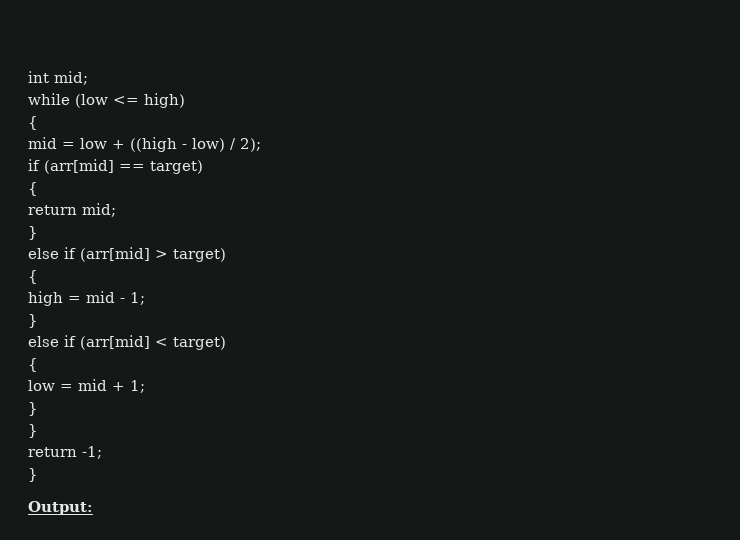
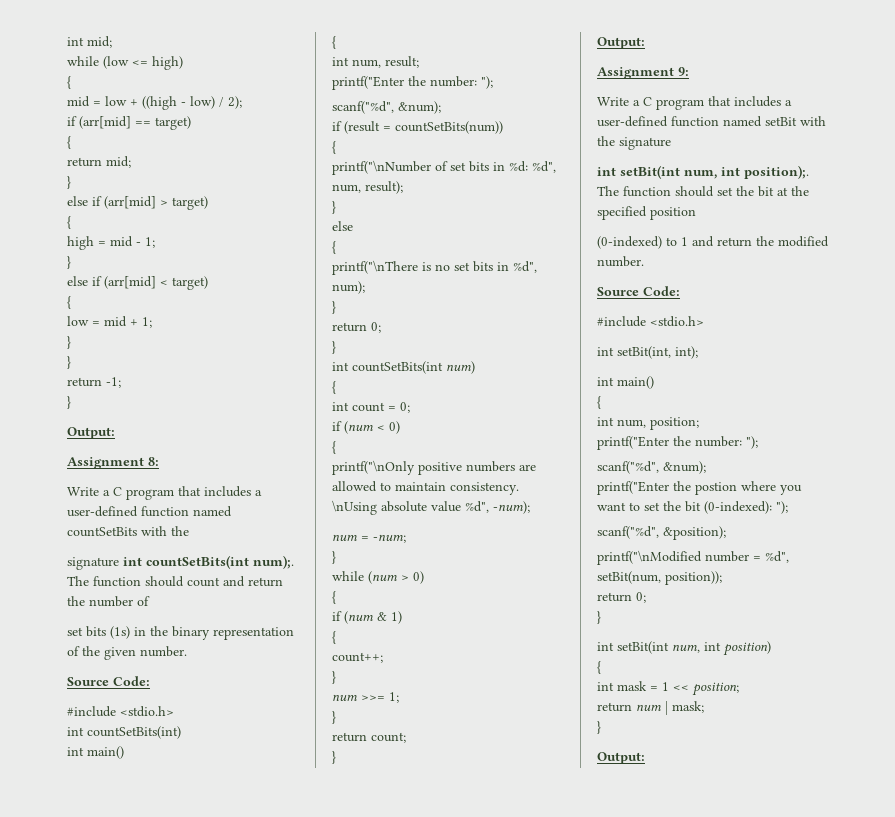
(93, 508) none -> [67,457,159,469] [67,486,262,500] [67,506,232,517] [67,526,189,537] [67,555,294,570] [67,576,283,587] [67,596,150,607] [67,626,294,640] [67,646,187,660] [67,676,150,686] [67,706,174,717] [67,726,181,739] [67,746,124,759] [332,36,336,49] [332,56,419,68] [332,76,493,90] [332,101,441,114] [332,121,503,134] [332,141,336,154] [332,160,556,175] [332,181,403,194] [332,201,336,214] [332,221,353,231] [332,241,336,254] [332,260,537,275] [332,281,365,294] [332,301,336,314] [332,322,381,333] [332,341,336,354] [332,361,475,374] [332,381,336,394] [332,402,410,413] [332,421,400,434] [332,441,336,454] [332,460,536,475] [332,481,519,495] [332,500,530,515] [332,534,406,543] [332,551,336,564] [332,571,424,584] [332,591,336,604] [332,611,402,624] [332,631,336,644] [332,652,383,663] [332,671,336,684] [332,692,399,703] [332,711,336,724] [332,732,406,743] [332,751,336,764] [597,37,645,49] [597,67,689,79] [597,96,792,110] [597,116,826,127] [597,136,671,150] [597,165,809,179] [597,186,809,197] [597,206,696,220] [597,236,829,249] [597,256,644,267] [597,286,680,296] [597,316,704,327] [597,346,698,359] [597,376,654,389] [597,396,601,409] [597,417,699,430] [597,436,758,450] [597,461,706,474] [597,481,802,495] [597,501,788,514] [597,526,726,540] [597,550,789,565] [597,571,722,585] [597,592,646,603] [597,611,601,624] [597,641,771,656] [597,661,601,674] [597,681,739,696] [597,701,704,715] [597,721,601,734] [597,752,645,764] // Assignment 8: // Write a C program that includes a user-defined function named countSetBits with the // signature int countSetBits(int num);. The function should count and return the number of // set bits (1s) in the binary representation of the given number. // Source Code: // #include <stdio.h> // int countSetBits(int) // int main() // { // int num, result; // printf("Enter the number: "); // scanf("%d", &num); // if (result = countSetBits(num)) // { // printf("\nNumber of set bits in %d: %d", num, result); // } // else // { // printf("\nThere is no set bits in %d", num); // } // return 0; // } // int countSetBits(int num) // { // int count = 0; // if (num < 0) // { // printf("\nOnly positive numbers are allowed to maintain consistency. \nUsing absolute value %d", -num); // num = -num; // } // while (num > 0) // { // if (num & 1) // { // count++; // } // num >>= 1; // } // return count; // } // Output: // Assignment 9: // Write a C program that includes a user-defined function named setBit with the signature // int setBit(int num, int position);. The function should set the bit at the specified position // (0-indexed) to 1 and return the modified number. // Source Code: // #include <stdio.h> // int setBit(int, int); // int main() // { // int num, position; // printf("Enter the number: "); // scanf("%d", &num); // printf("Enter the postion where you want to set the bit (0-indexed): "); // scanf("%d", &position); // printf("\nModified number = %d", setBit(num, position)); // return 0; // } // int setBit(int num, int position) // { // int mask = 1 << position; // return num | mask; // } // Output:

